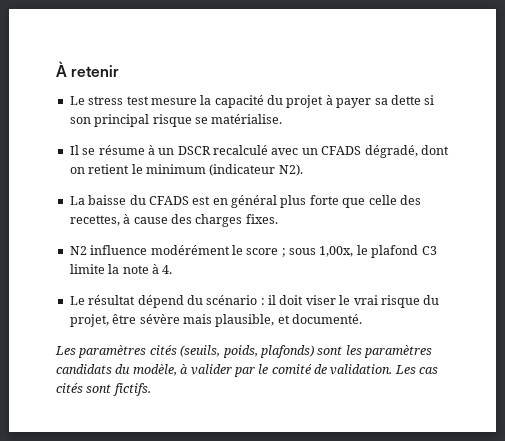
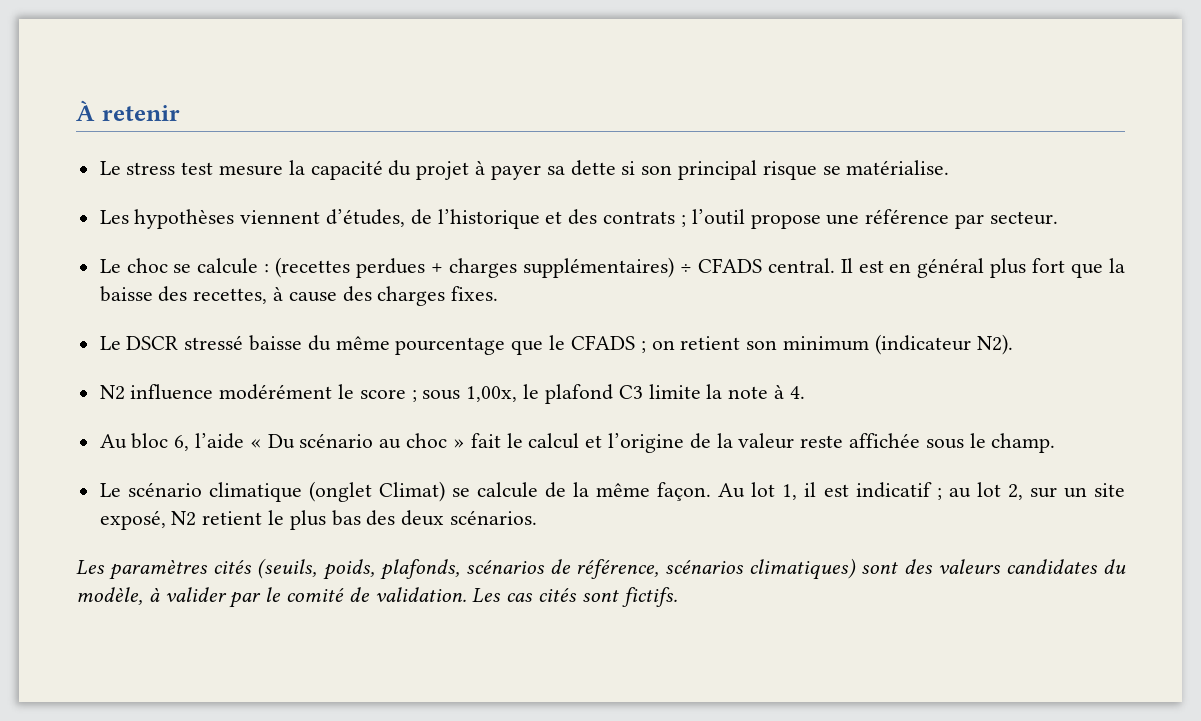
[69,145,449,158] [69,164,303,176] [69,195,397,208] Il se résume à un DSCR recalculé avec un CFADS dégradé, dont on retient le minimum (indicateur N2). // La baisse du CFADS est en général plus forte que celle -> [99,209,1058,229] [99,257,1126,278] [99,286,153,302] Les hypothèses viennent d’études, de l’historique et des contrats ; l’outil propose une référence par secteur. // Le choc se calcule : (recettes perdues + charges supplémentaires) ÷ CFADS central. Il est en général plus fort que la baisse
(278, 219) none -> [99,334,1013,355] // Le DSCR stressé baisse du même pourcentage que le CFADS ; on retient son minimum (indicateur N2).
[69,295,440,308] [69,314,362,327] Le résultat dépend du scénario : il doit viser le vrai risque du projet, être sévère mais plausible, et documenté. -> [99,433,1056,453] [99,481,1126,502] [99,510,538,530] Au bloc 6, l’aide « Du scénario au choc » fait le calcul et l’origine de la valeur reste affichée sous le champ. // Le scénario climatique (onglet Climat) se calcule de la même façon. Au lot 1, il est indicatif ; au lot 2, sur un site exposé, N2 retient le plus bas des deux scénarios.
[259,345,432,358] [56,364,112,374] plafonds) sont les paramètres candidats -> [379,558,1098,580] plafonds, scénarios de référence, scénarios climatiques) sont des valeurs candidates

